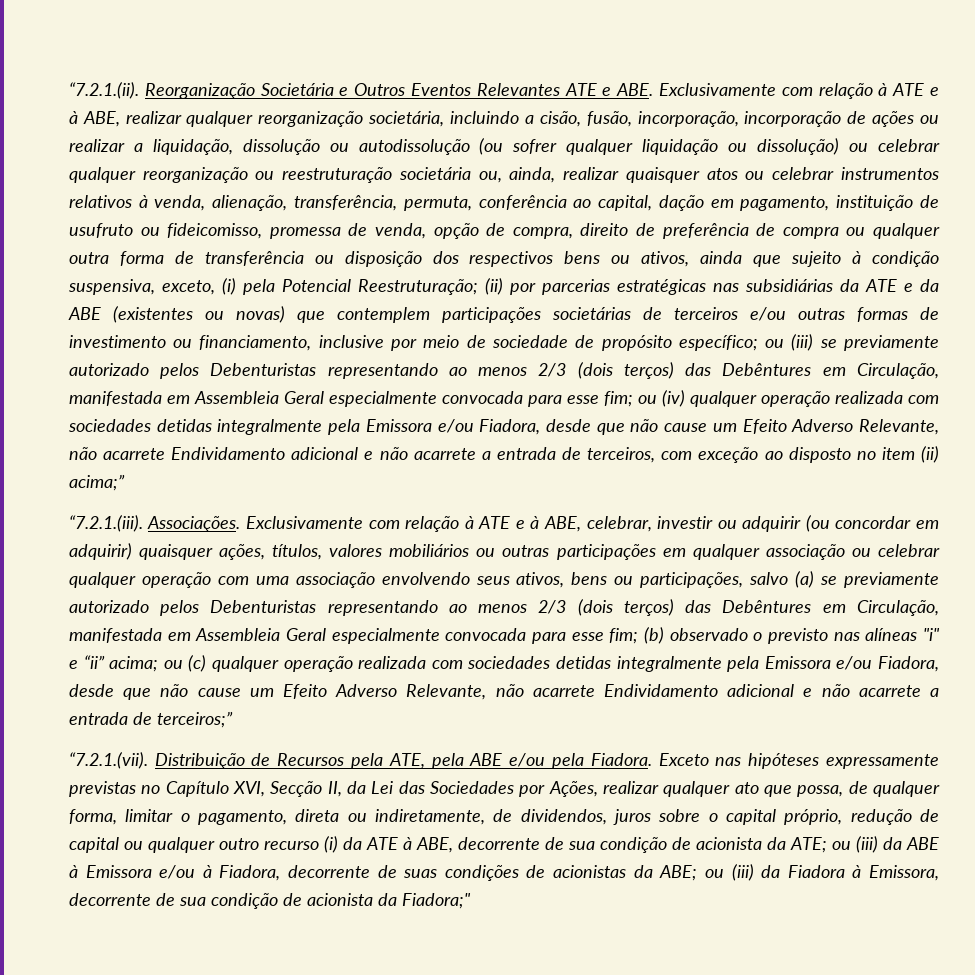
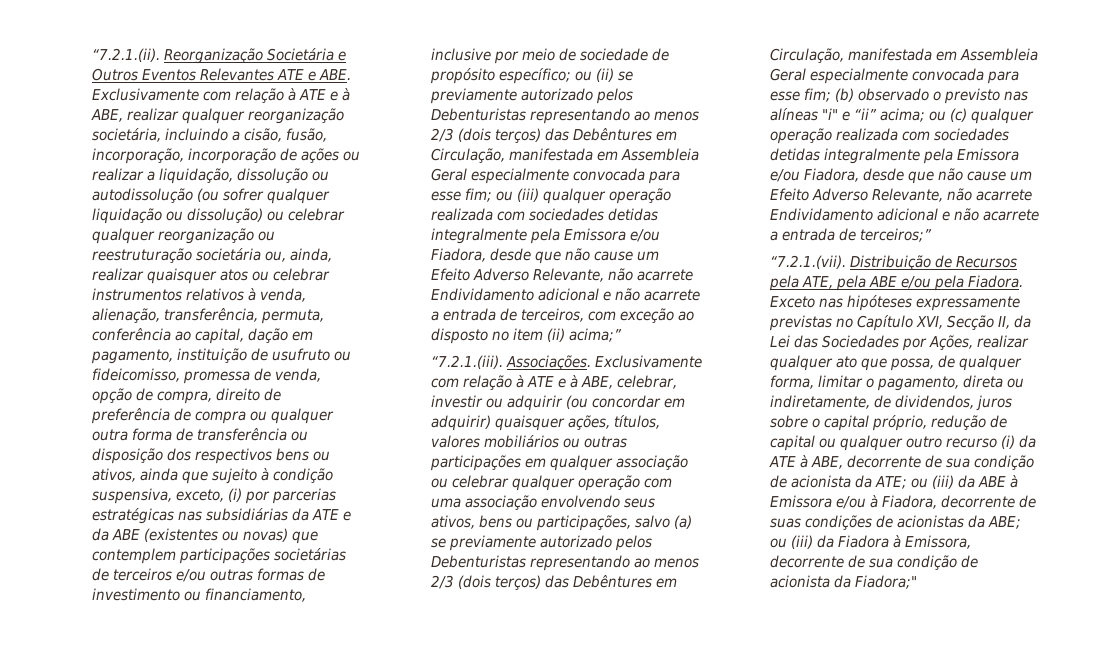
[242,278,503,295] pela Potencial Reestruturação; (ii) -> (242, 495) none
[791,334,814,351] (iii) -> [595,68,614,82] (ii)
[661,390,685,407] (iv) -> [516,188,539,202] (iii)

